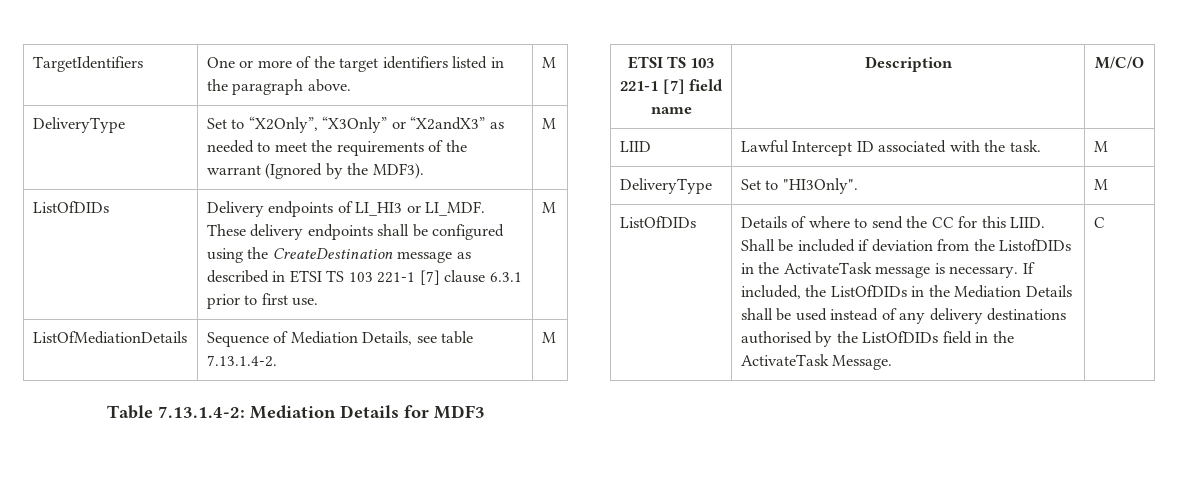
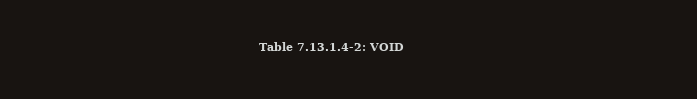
[32,56,143,72] [206,56,504,72] [206,79,351,95] [541,57,556,68] [32,117,125,133] [206,116,504,133] [206,140,467,156] [206,163,424,179] [541,118,556,129] [32,201,109,213] [206,201,486,217] [206,224,505,240] [206,247,471,263] [206,270,522,285] [206,293,319,309] [541,202,556,213] [32,331,187,344] [206,331,474,347] [206,355,277,367] [541,332,556,343] [106,405,485,419] [627,56,715,69] [620,79,723,94] [650,107,692,114] [864,56,953,72] [1095,56,1144,69] [619,141,651,152] [740,140,1041,156] [1093,141,1108,152] [619,178,712,194] [740,178,858,194] [1093,179,1108,190] [619,216,696,228] [740,216,1045,229] [740,239,1072,252] [740,262,1035,278] [740,285,1072,299] [740,308,1067,324] [740,331,1014,347] [740,354,893,370] [1093,217,1105,228] TargetIdentifiers | One or more of the target identifiers listed in the paragraph above. | M // DeliveryType | Set to “X2Only”, “X3Only” or “X2andX3” as needed to meet the requirements of the warrant (Ignored by the MDF3). | M // ListOfDIDs | Delivery endpoints of LI_HI3 or LI_MDF. These delivery endpoints shall be configured using the CreateDestination message as described in ETSI TS 103 221-1 [7] clause 6.3.1 prior to first use. | M // ListOfMediationDetails | Sequence of Mediation Details, see table 7.13.1.4-2. | M // Table 7.13.1.4-2: Mediation Details for MDF3 // ETSI TS 103 221-1 [7] field name | Description | M/C/O // LIID | Lawful Intercept ID associated with the task. | M // DeliveryType | Set to "HI3Only". | M // ListOfDIDs | Details of where to send the CC for this LIID. Shall be included if deviation from the ListofDIDs in the ActivateTask message is necessary. If included, the ListOfDIDs in the Mediation Details shall be used instead of any delivery destinations authorised by the ListOfDIDs field in the ActivateTask Message. | C -> [259,42,404,51] Table 7.13.1.4-2: VOID

